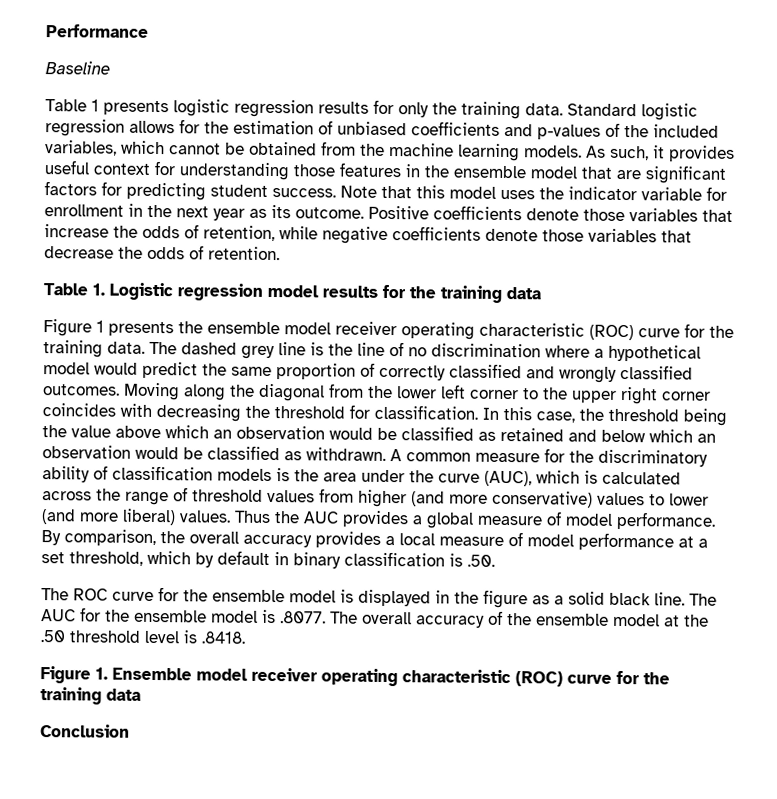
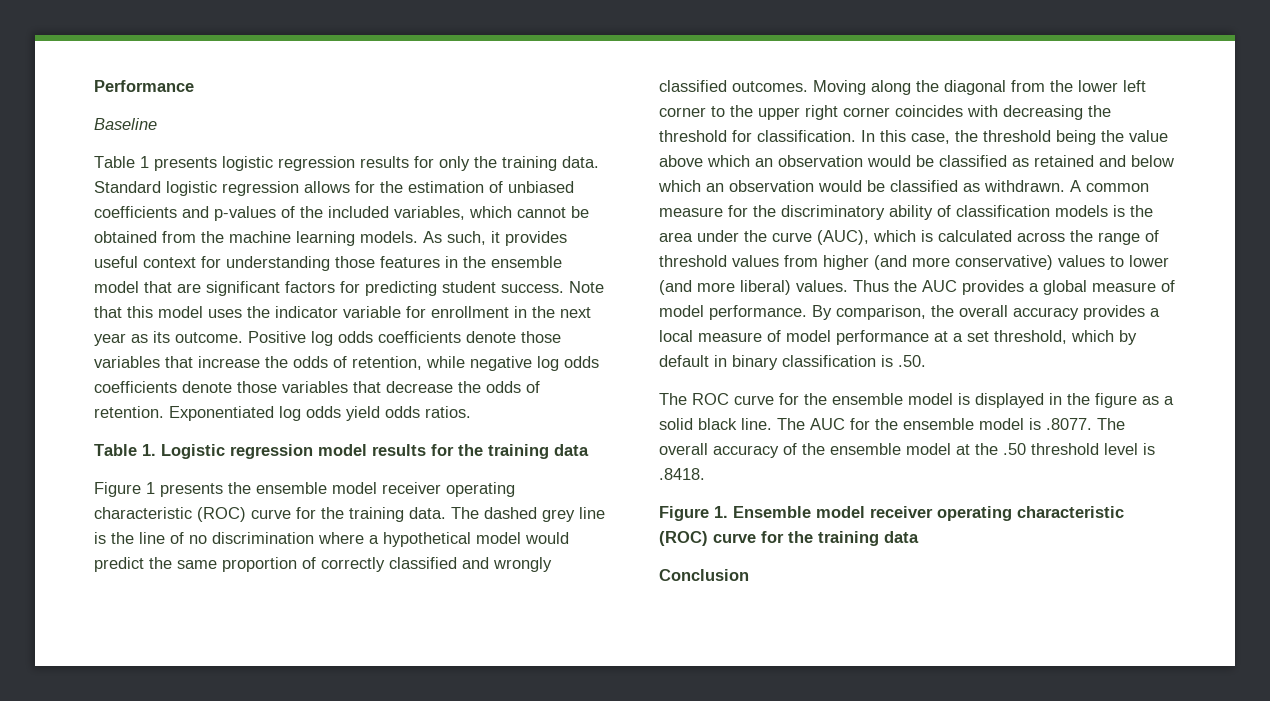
(429, 212) none -> [311,331,373,346] log odds
(388, 235) none -> [537,356,599,371] log odds
(280, 253) none -> [169,406,471,421] Exponentiated log odds yield odds ratios.

